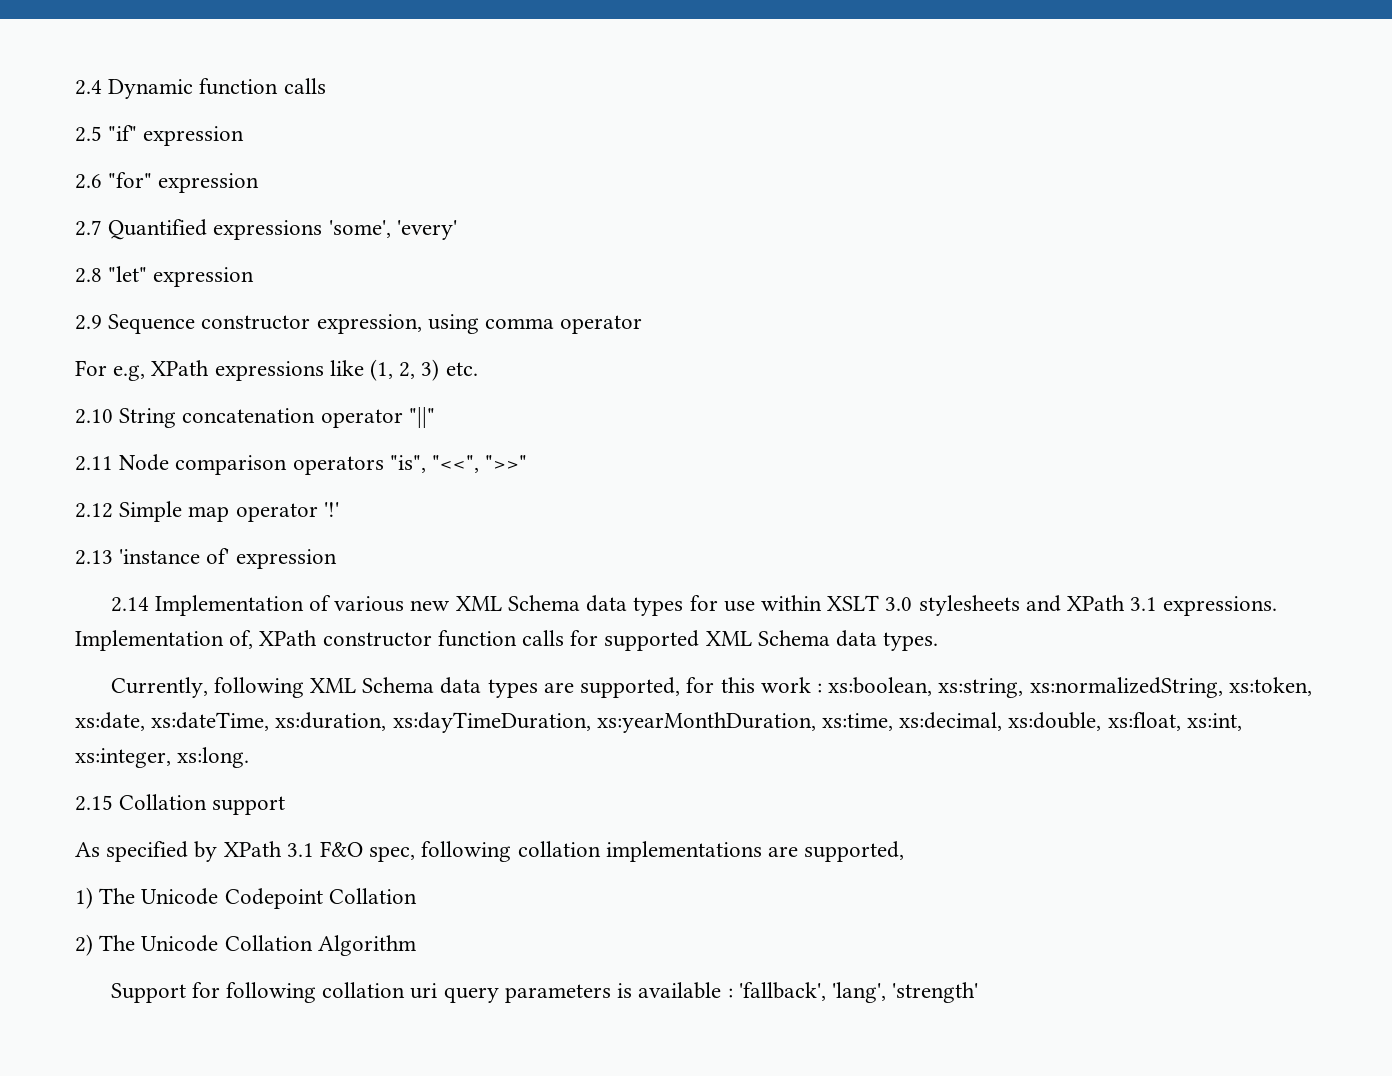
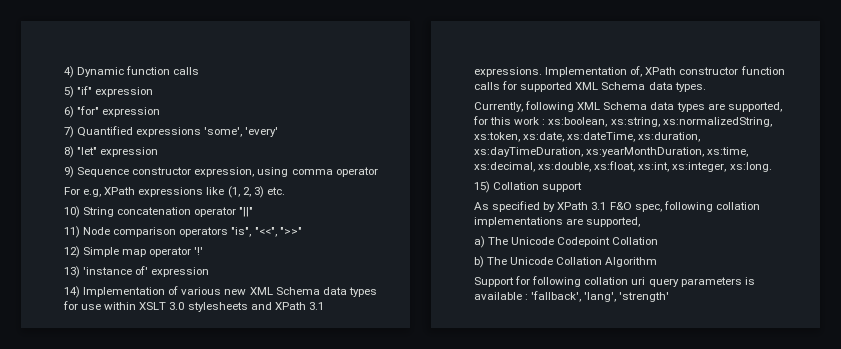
[75,80,102,95] 2.4 -> [64,66,74,78] 4)
[75,126,102,142] 2.5 -> [64,86,74,98] 5)
[75,174,102,189] 2.6 -> [64,106,74,118] 6)
[75,220,102,236] 2.7 -> [64,126,74,138] 7)
[75,268,102,283] 2.8 -> [64,146,74,158] 8)
[75,315,102,330] 2.9 -> [64,166,74,178] 9)
[75,409,113,424] 2.10 -> [64,206,80,218] 10)
[75,456,113,471] 2.11 -> [64,226,80,238] 11)
[75,503,113,518] 2.12 -> [64,246,80,258] 12)
[75,550,113,565] 2.13 -> [64,266,80,278] 13)
[110,597,149,612] 2.14 -> [64,286,80,298] 14)
[75,795,113,811] 2.15 -> [474,181,490,193] 15)
[75,887,93,909] 1) -> [474,236,485,248] a)
[75,934,93,956] 2) -> [474,256,484,268] b)

